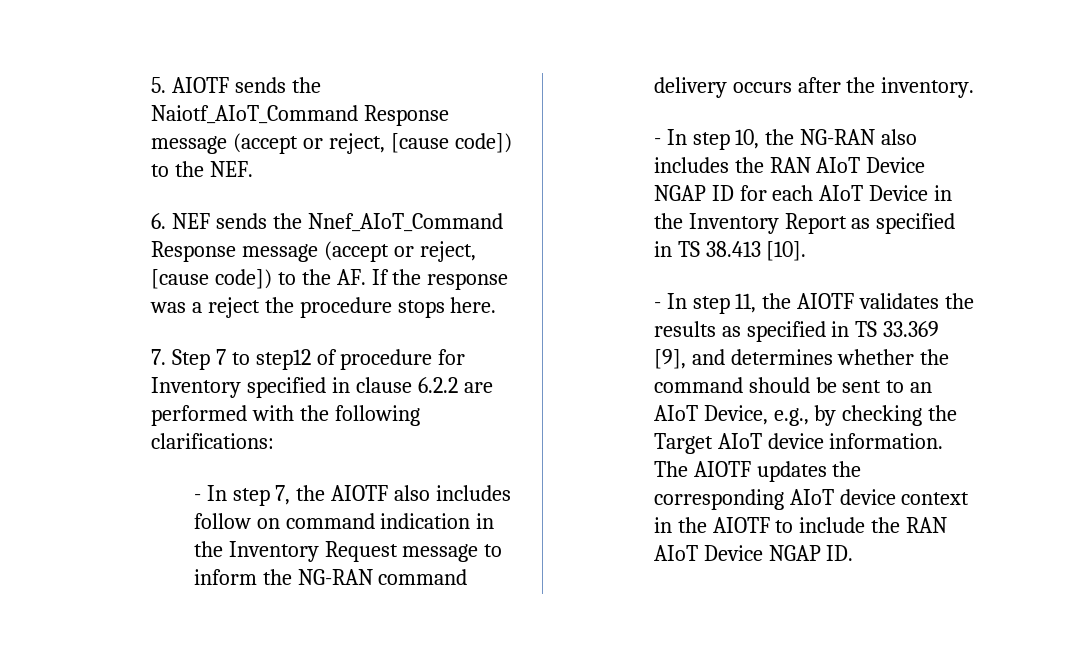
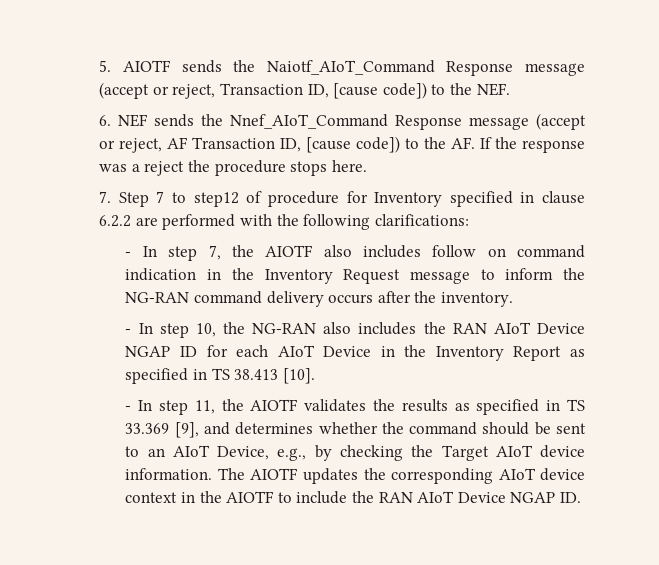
(385, 143) none -> [220,83,329,98] Transaction ID,
(476, 251) none -> [167,137,302,152] AF Transaction ID,

